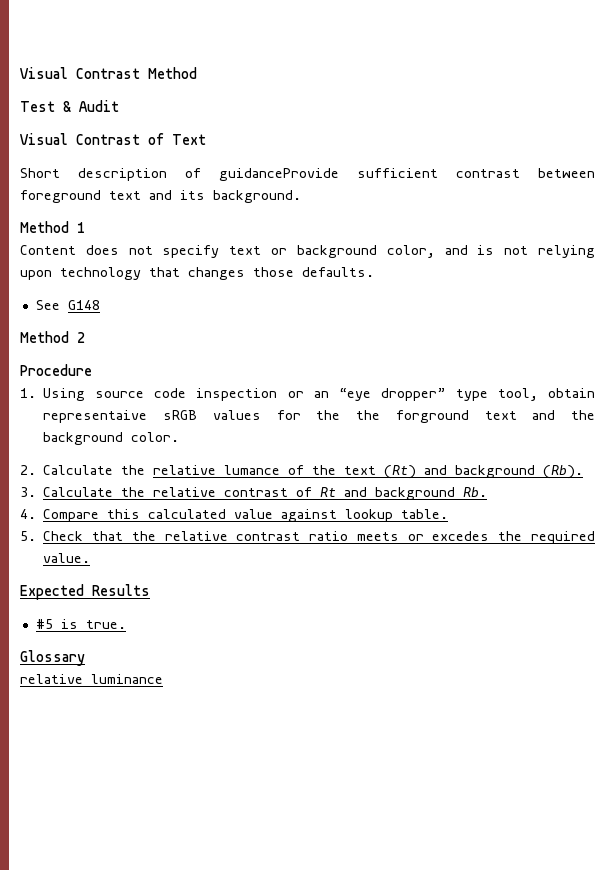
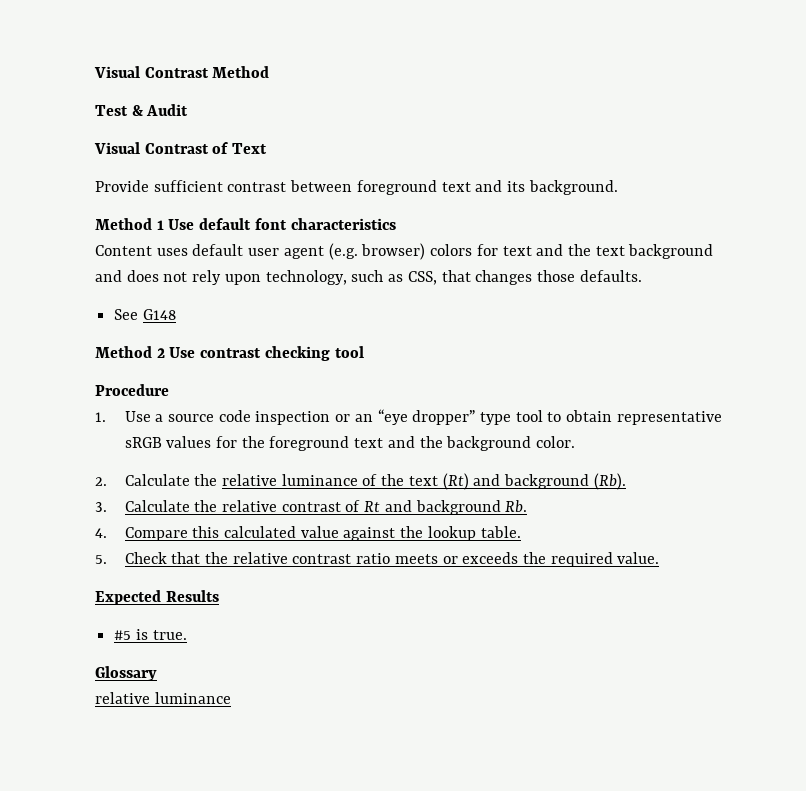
[20,168,339,181] Short description of guidanceProvide -> [95,180,149,192] Provide
[20,245,595,258] [20,267,141,280] // Content does not specify text or background color, and is not relying upon technology -> [168,218,396,230] [95,243,714,260] [95,270,437,285] Use default font characteristics // Content uses default user agent (e.g. browser) colors for text and the text background and does not rely upon technology, such as CSS,
(85, 337) none -> [169,346,364,361] Use contrast checking tool
[43,388,86,401] Using -> [124,411,164,422] Use a
[497,388,595,401] [43,410,148,423] tool, obtain representaive -> [515,410,722,425] tool to obtain representative
[356,410,469,423] the forground -> [269,436,350,451] foreground
[224,465,281,475] lumance -> [281,474,358,486] luminance
(338, 515) none -> [400,526,424,538] the
[432,531,490,541] excedes -> [462,552,519,564] exceeds

